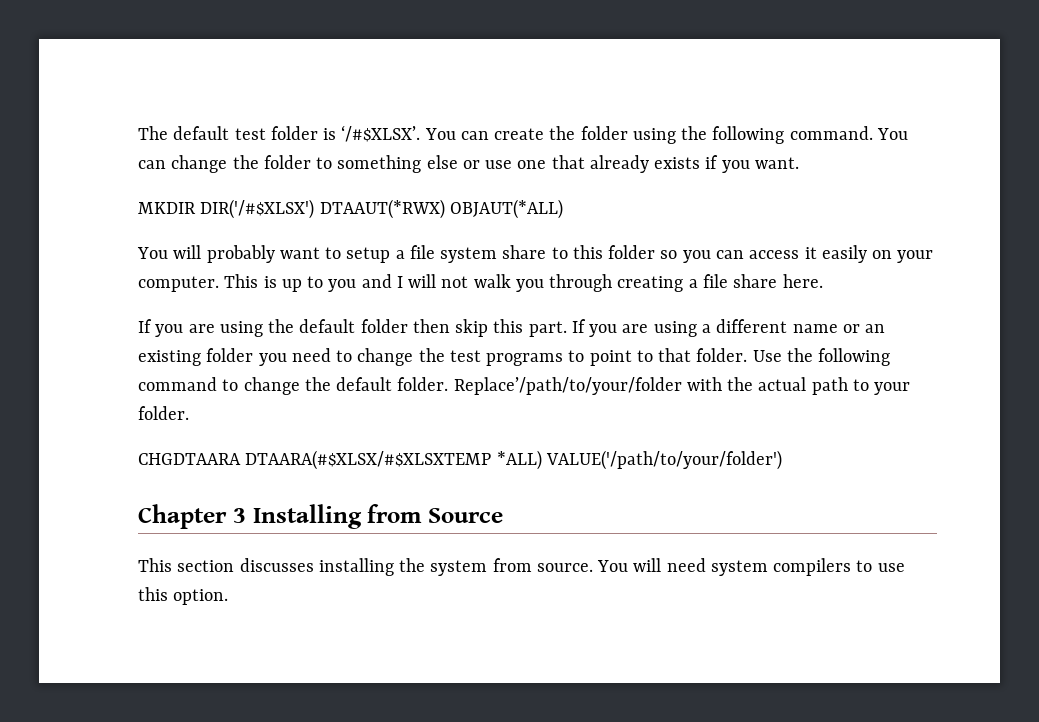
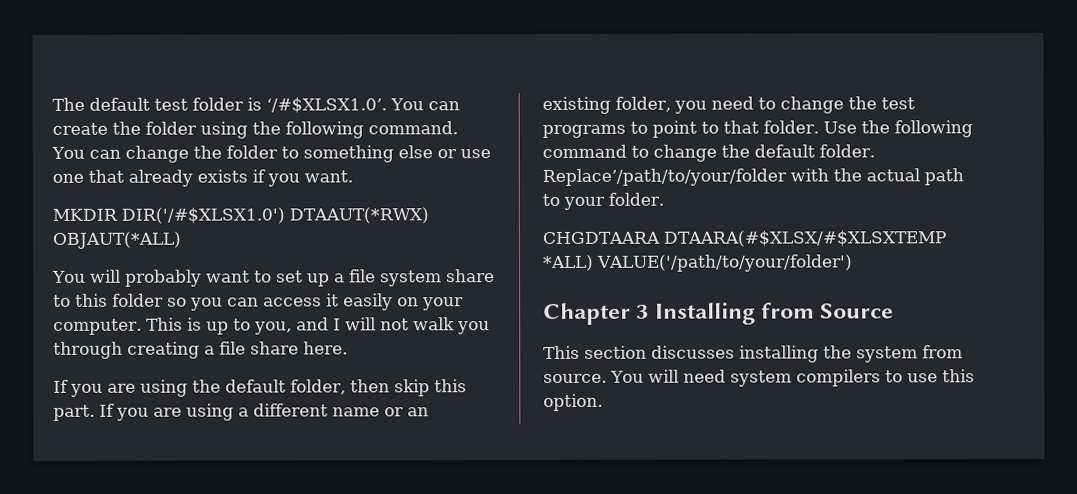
[341,125,421,142] ‘/#$XLSX’. -> [266,97,387,114] ‘/#$XLSX1.0’.
[200,199,315,219] DIR('/#$XLSX') -> [121,207,285,224] DIR('/#$XLSX1.0')
[346,247,391,263] setup -> [275,270,330,287] set up
[328,279,357,292] you -> [253,321,292,335] you,
[360,319,408,333] folder -> [290,379,346,395] folder,
[206,348,254,362] folder -> [615,96,671,112] folder,

